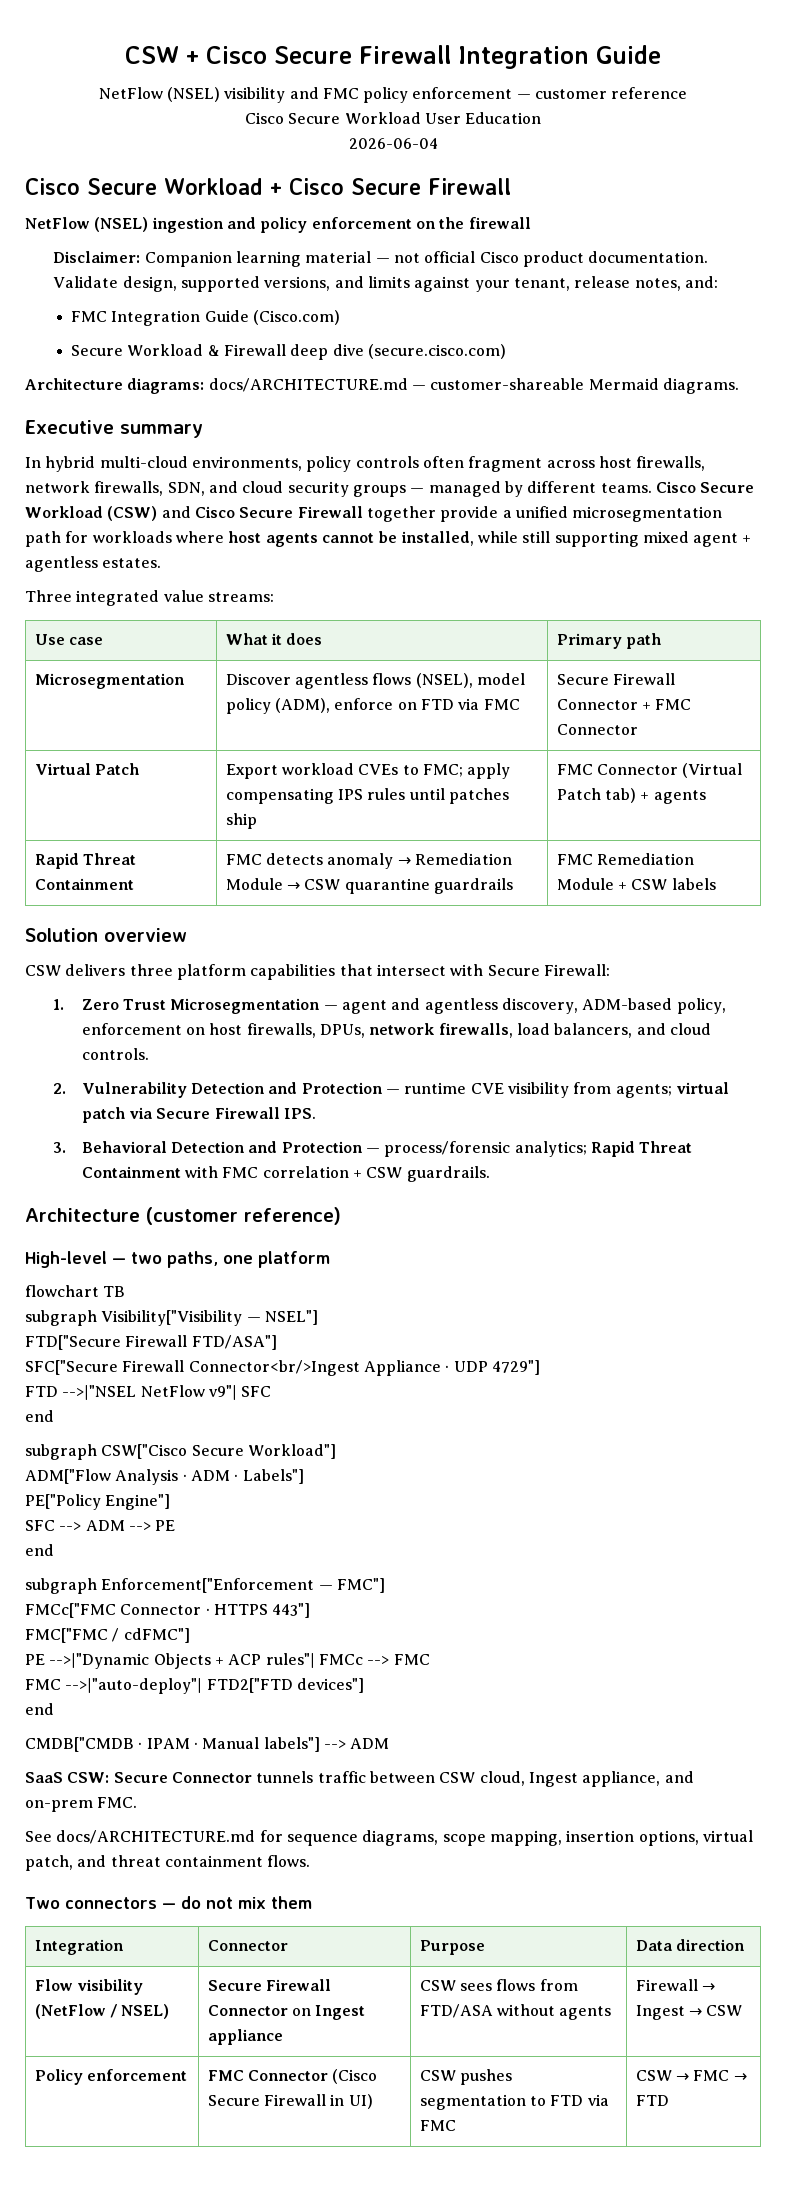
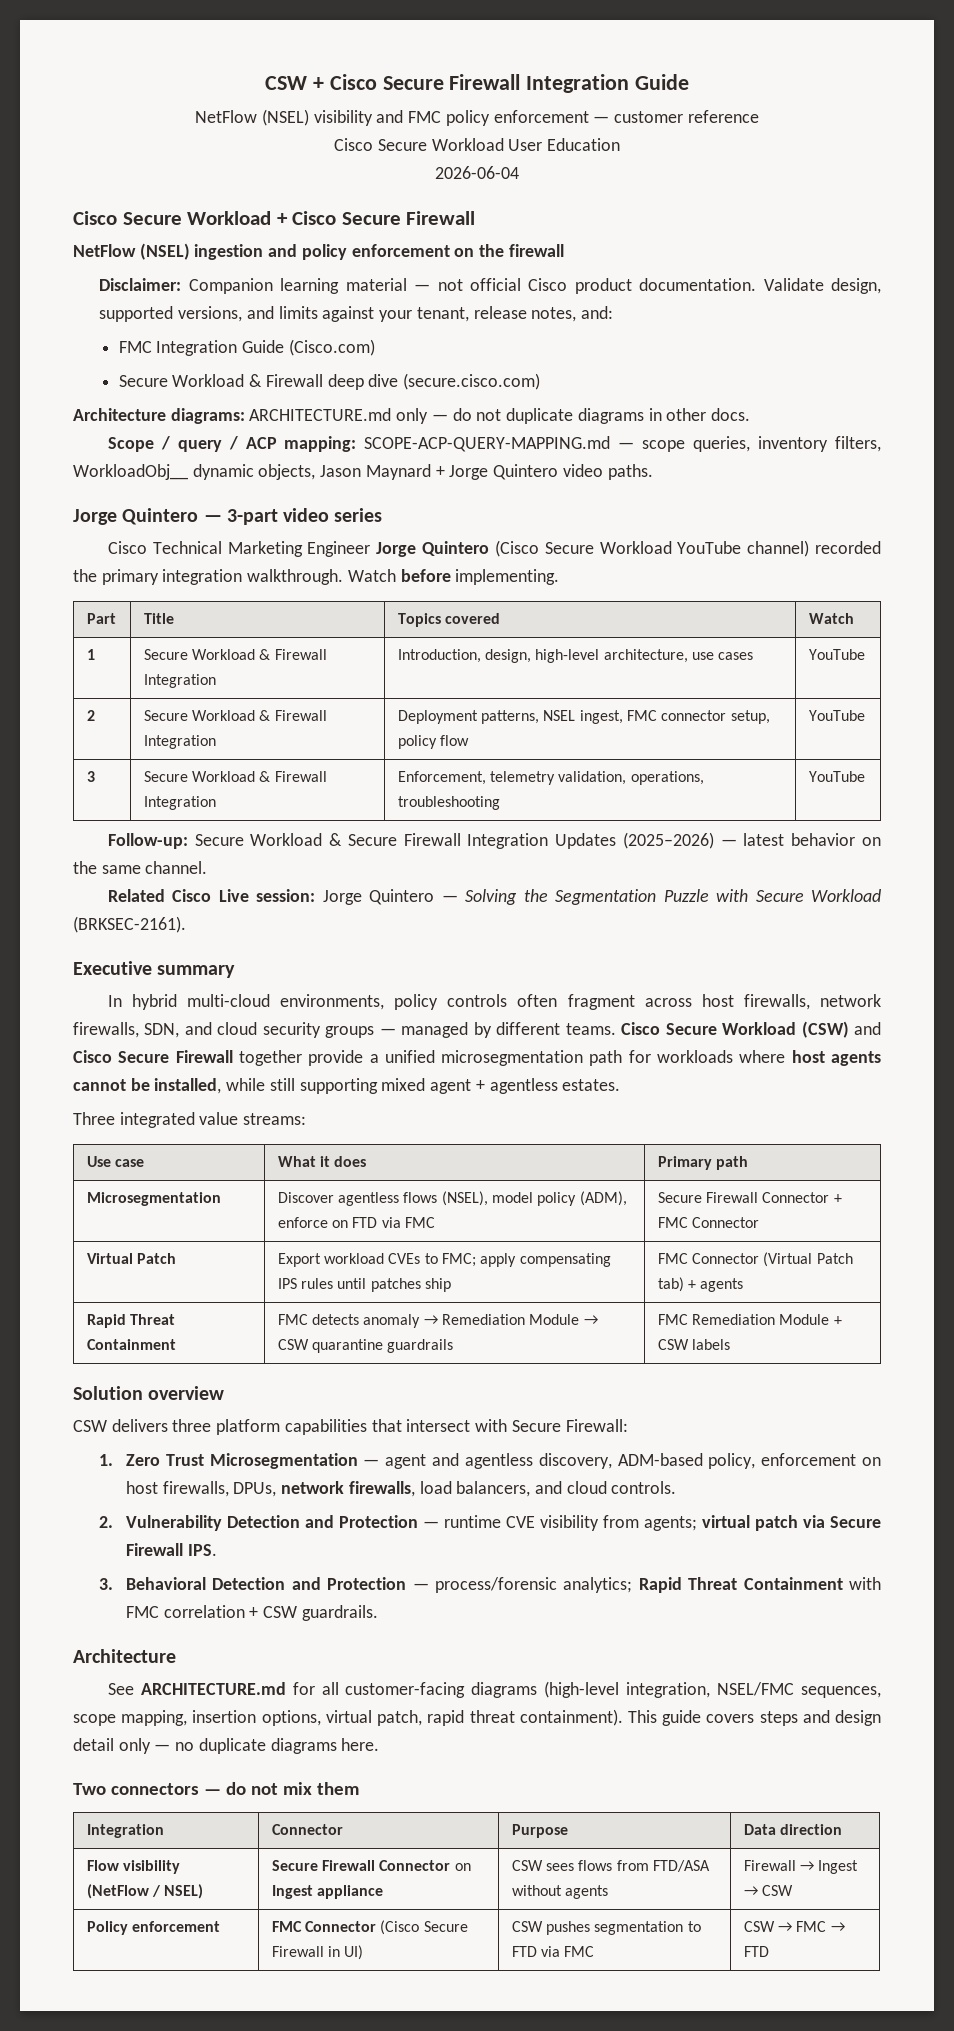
[208,378,739,394] docs/ARCHITECTURE.md — customer-shareable Mermaid diagrams. -> [249,408,750,424] [107,436,881,452] [73,464,653,480] [73,508,383,525] [107,540,881,557] [73,569,560,585] [86,613,116,624] [143,613,174,624] [397,613,500,627] [808,613,854,624] [86,649,95,660] [143,649,327,660] [143,674,216,688] [397,649,754,663] [808,649,865,660] [86,710,95,721] [143,710,327,721] [143,735,216,749] [397,710,770,724] [397,735,469,749] [808,710,865,721] [86,771,95,782] [143,771,327,782] [143,796,216,810] [397,771,704,785] [397,796,500,810] [808,771,865,782] [107,832,881,849] [73,861,208,874] [107,889,881,905] [73,916,186,933] ARCHITECTURE.md only — do not duplicate diagrams in other docs. // Scope / query / ACP mapping: SCOPE-ACP-QUERY-MAPPING.md — scope queries, inventory filters, WorkloadObj__ dynamic objects, Jason Maynard + Jorge Quintero video paths. // Jorge Quintero — 3-part video series // Cisco Technical Marketing Engineer Jorge Quintero (Cisco Secure Workload YouTube channel) recorded the primary integration walkthrough. Watch before implementing. // Part | Title | Topics covered | Watch // 1 | Secure Workload & Firewall Integration | Introduction, design, high-level architecture, use cases | YouTube // 2 | Secure Workload & Firewall Integration | Deployment patterns, NSEL ingest, FMC connector setup, policy flow | YouTube // 3 | Secure Workload & Firewall Integration | Enforcement, telemetry validation, operations, troubleshooting | YouTube // Follow-up: Secure Workload & Secure Firewall Integration Updates (2025–2026) — latest behavior on the same channel. // Related Cisco Live session: Jorge Quintero — Solving the Segmentation Puzzle with Secure Workload (BRKSEC-2161).
[146,1207,341,1225] [25,1251,330,1268] [25,1285,126,1297] [25,1310,318,1326] [25,1335,277,1350] [25,1360,540,1376] [25,1385,272,1400] [25,1410,54,1422] [25,1444,336,1460] [25,1469,304,1485] [25,1494,171,1510] [25,1520,176,1531] [25,1544,54,1556] [25,1578,385,1594] [25,1603,311,1618] [25,1628,190,1643] [25,1653,430,1669] [25,1678,364,1694] [25,1703,54,1715] [25,1737,390,1752] [25,1771,694,1787] [25,1797,138,1812] [25,1830,439,1846] (customer reference) // High-level — two paths, one platform // flowchart TB // subgraph Visibility["Visibility — NSEL"] // FTD["Secure Firewall FTD/ASA"] // SFC["Secure Firewall Connector<br/>Ingest Appliance · UDP 4729"] // FTD -->|"NSEL NetFlow v9"| SFC // end // subgraph CSW["Cisco Secure Workload"] // ADM["Flow Analysis · ADM · Labels"] // PE["Policy Engine"] // SFC --> ADM --> PE // end // subgraph Enforcement["Enforcement — FMC"] // FMCc["FMC Connector · HTTPS 443"] // FMC["FMC / cdFMC"] // PE -->|"Dynamic Objects + ACP rules"| FMCc --> FMC // FMC -->|"auto-deploy"| FTD2["FTD devices"] // end // CMDB["CMDB · IPAM · Manual labels"] --> ADM // SaaS CSW: Secure Connector tunnels traffic between CSW cloud, Ingest appliance, and on-prem FMC. // See docs/ARCHITECTURE.md for sequence diagrams, -> [107,1681,882,1698] // See ARCHITECTURE.md for all customer-facing diagrams (high-level integration, NSEL/FMC sequences,
[77,1855,311,1867] and threat containment flows. -> [427,1709,881,1726] [73,1738,380,1754] rapid threat containment). This guide covers steps and design detail only — no duplicate diagrams here.

